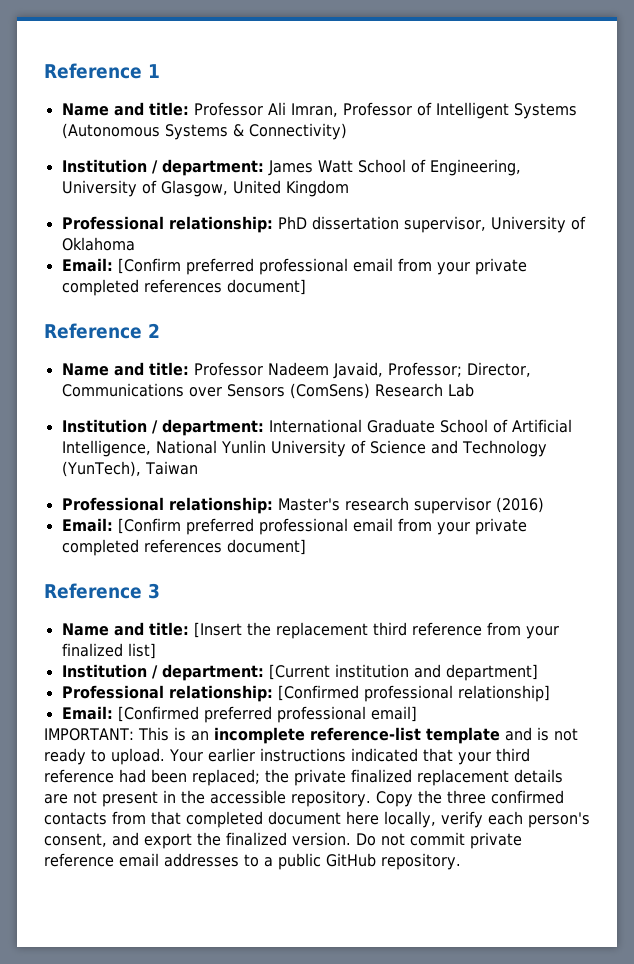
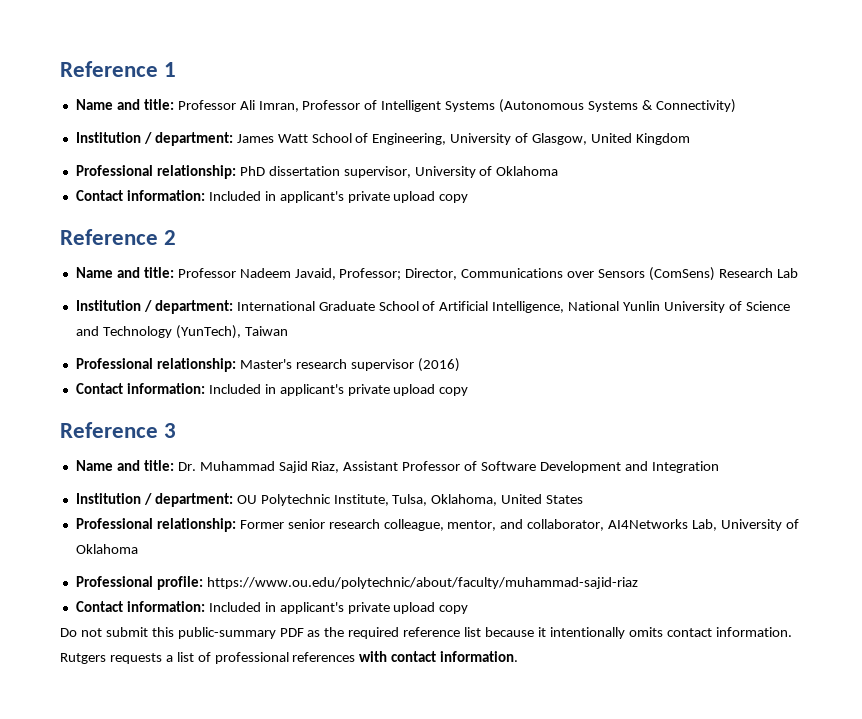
[61,258,527,275] [61,279,306,296] Email: [Confirm preferred professional email from your private completed references document] -> [75,190,469,203] Contact information: Included in applicant's private upload copy
[61,518,527,535] [61,539,306,556] Email: [Confirm preferred professional email from your private completed references document] -> [75,383,469,396] Contact information: Included in applicant's private upload copy
[193,622,559,639] [61,643,156,659] [61,664,538,681] [61,685,550,702] [61,706,417,723] [44,727,578,744] [44,748,530,765] [44,769,563,786] [44,790,564,807] [44,811,590,828] [44,832,522,849] [44,853,461,870] [Insert the replacement third reference from your finalized list] // Institution / department: [Current institution and department] // Professional relationship: [Confirmed professional relationship] // Email: [Confirmed preferred professional email] // IMPORTANT: This is an incomplete reference-list template and is not ready to upload. Your earlier instructions indicated that your third reference had been replaced; the private finalized replacement details are not present in the accessible repository. Copy the three confirmed contacts from that completed document here locally, verify each person's consent, and export the finalized version. Do not commit private reference email addresses to a public GitHub repository. -> [177,461,719,473] [75,493,584,507] [75,518,799,532] [75,544,138,554] [75,576,638,590] [75,601,469,614] [60,627,792,639] [60,651,519,664] Dr. Muhammad Sajid Riaz, Assistant Professor of Software Development and Integration // Institution / department: OU Polytechnic Institute, Tulsa, Oklahoma, United States // Professional relationship: Former senior research colleague, mentor, and collaborator, AI4Networks Lab, University of Oklahoma // Professional profile: https://www.ou.edu/polytechnic/about/faculty/muhammad-sajid-riaz // Contact information: Included in applicant's private upload copy // Do not submit this public-summary PDF as the required reference list because it intentionally omits contact information. Rutgers requests a list of professional references with contact information.

